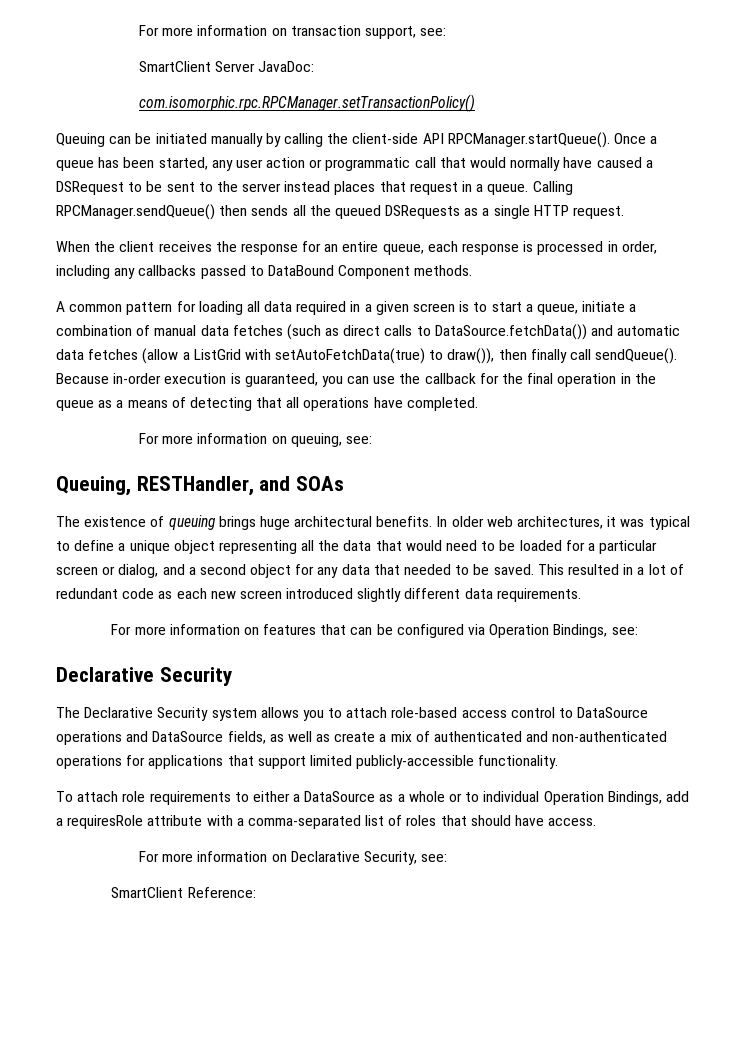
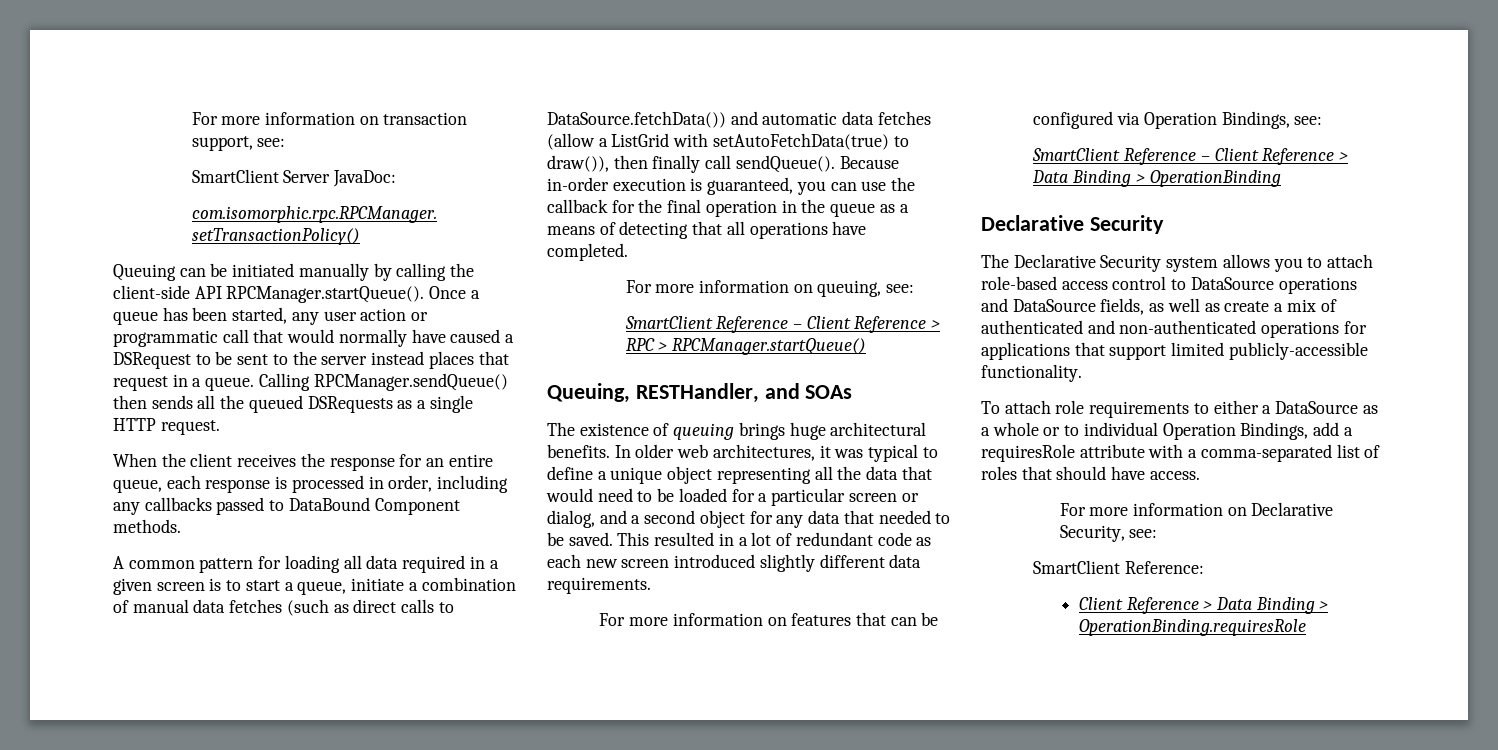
(372, 440) none -> [624,316,941,333] [625,338,866,355] // SmartClient Reference – Client Reference > RPC > RPCManager.startQueue()
(638, 631) none -> [1032,148,1348,165] [1032,170,1281,187] // SmartClient Reference – Client Reference > Data Binding > OperationBinding
(256, 892) none -> [1078,597,1329,614] [1078,619,1306,636] // Client Reference > Data Binding > OperationBinding.requiresRole

